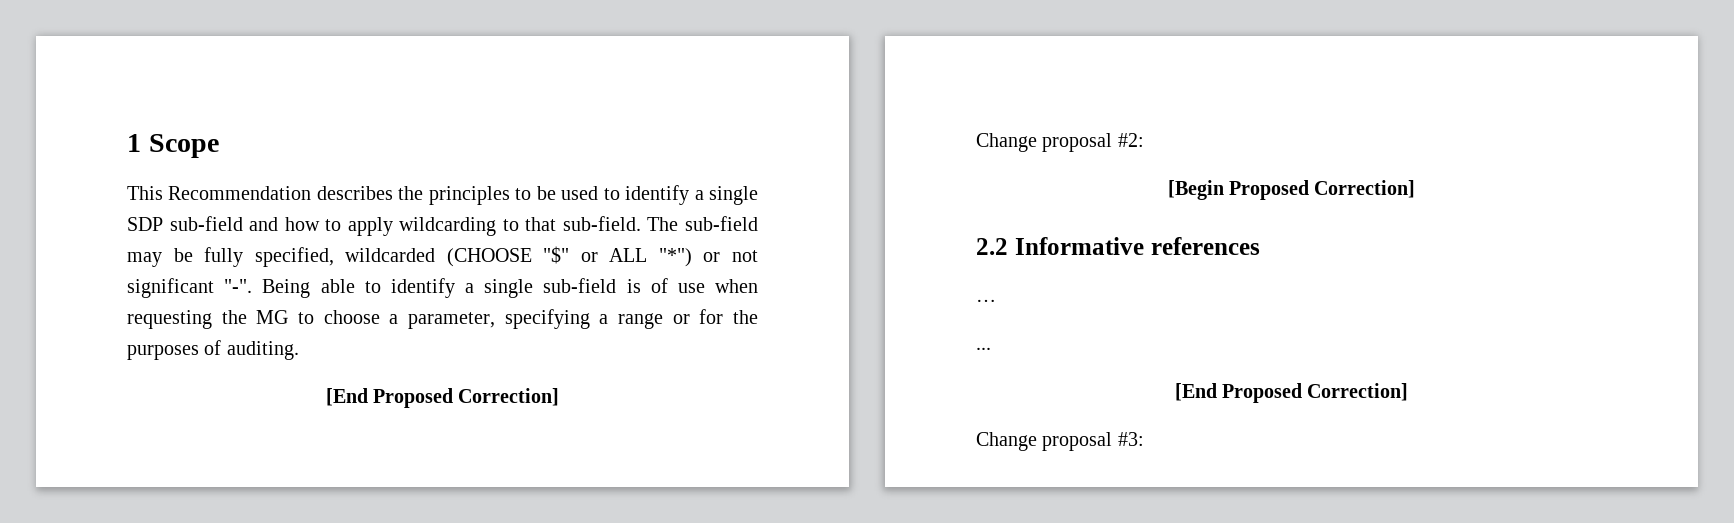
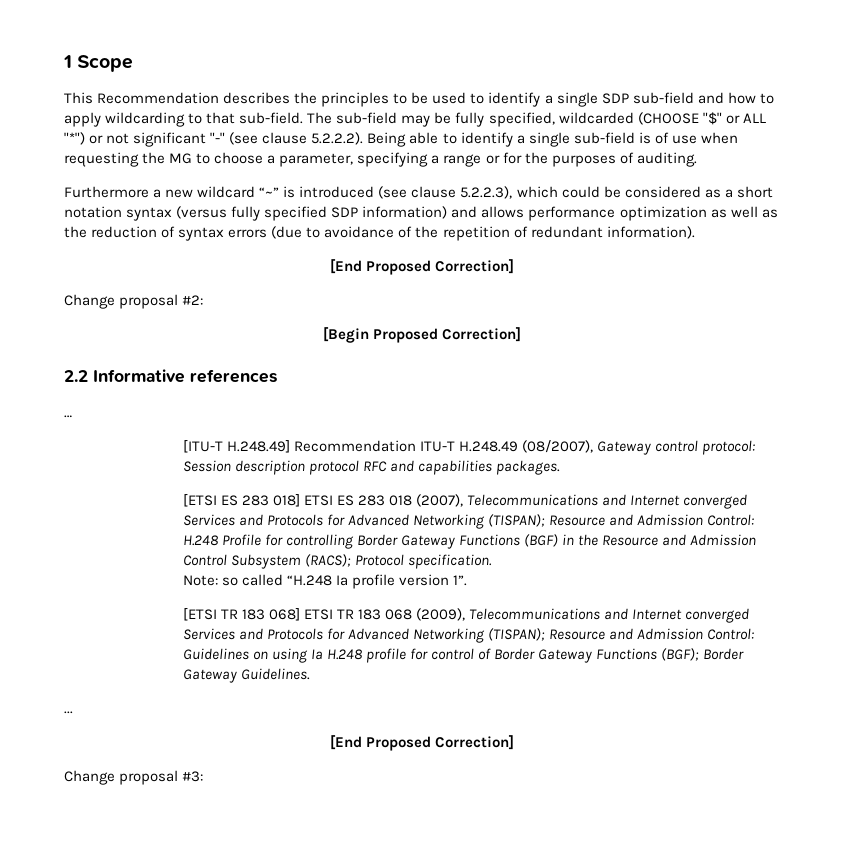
[224,279,253,293] "-". -> [210,132,364,145] "-" (see clause 5.2.2.2).
(299, 350) none -> [64,186,773,199] [64,206,778,221] [64,226,695,241] // Furthermore a new wildcard “~” is introduced (see clause 5.2.2.3), which could be considered as a short notation syntax (versus fully specified SDP information) and allows performance optimization as well as the reduction of syntax errors (due to avoidance of the repetition of redundant information).
(996, 300) none -> [182,440,755,455] [182,460,560,475] [182,494,748,509] [182,514,754,529] [182,534,757,549] [182,554,492,569] [182,574,467,589] [182,608,750,623] [182,628,754,643] [182,648,745,663] [182,668,310,683] // [ITU-T H.248.49] Recommendation ITU-T H.248.49 (08/2007), Gateway control protocol: Session description protocol RFC and capabilities packages. // [ETSI ES 283 018] ETSI ES 283 018 (2007), Telecommunications and Internet converged Services and Protocols for Advanced Networking (TISPAN); Resource and Admission Control: H.248 Profile for controlling Border Gateway Functions (BGF) in the Resource and Admission Control Subsystem (RACS); Protocol specification. // Note: so called “H.248 Ia profile version 1”. // [ETSI TR 183 068] ETSI TR 183 068 (2009), Telecommunications and Internet converged Services and Protocols for Advanced Networking (TISPAN); Resource and Admission Control: Guidelines on using Ia H.248 profile for control of Border Gateway Functions (BGF); Border Gateway Guidelines.

